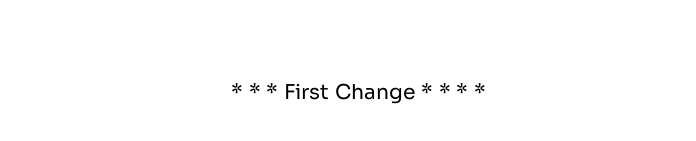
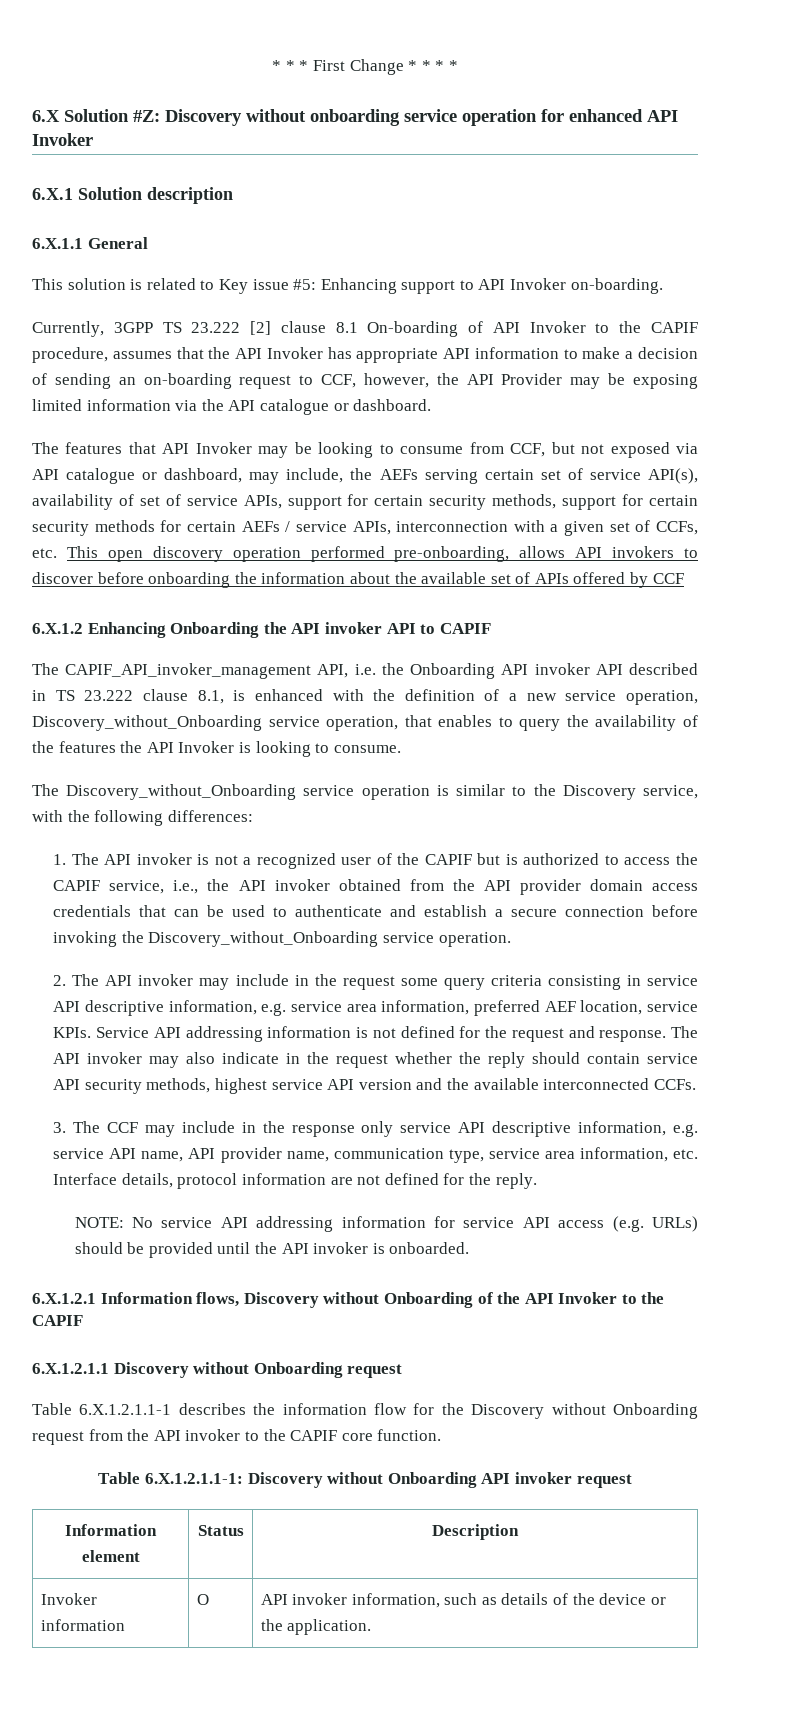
(486, 91) none -> [32,109,678,126] [32,133,93,146] [32,187,233,204] [32,237,148,249] [32,278,663,294] [32,321,698,337] [32,347,698,363] [32,373,698,389] [32,399,432,415] [32,442,698,458] [32,468,699,484] [32,494,698,510] [32,520,698,536] [32,546,698,562] [32,572,684,588] [32,622,491,638] [32,663,698,679] [32,689,698,705] [32,715,698,731] [32,741,401,757] [32,784,698,800] [32,810,253,826] [53,853,698,869] [53,879,698,895] [53,905,698,917] [53,931,511,947] [53,974,698,990] [53,1000,698,1016] [53,1026,699,1042] [53,1052,698,1068] [53,1078,696,1094] [53,1121,698,1137] [53,1147,698,1163] [53,1173,537,1189] [74,1216,699,1232] [74,1242,470,1258] [32,1292,665,1308] [32,1315,83,1326] [32,1362,403,1378] [32,1403,698,1419] [32,1429,442,1445] [98,1472,632,1488] [65,1524,157,1536] [81,1550,140,1562] [197,1525,244,1536] [432,1524,519,1540] [40,1593,97,1605] [40,1619,125,1631] [196,1594,209,1605] [260,1593,666,1608] [260,1619,372,1635] // 6.X Solution #Z: Discovery without onboarding service operation for enhanced API Invoker // 6.X.1 Solution description // 6.X.1.1 General // This solution is related to Key issue #5: Enhancing support to API Invoker on-boarding. // Currently, 3GPP TS 23.222 [2] clause 8.1 On-boarding of API Invoker to the CAPIF procedure, assumes that the API Invoker has appropriate API information to make a decision of sending an on-boarding request to CCF, however, the API Provider may be exposing limited information via the API catalogue or dashboard. // The features that API Invoker may be looking to consume from CCF, but not exposed via API catalogue or dashboard, may include, the AEFs serving certain set of service API(s), availability of set of service APIs, support for certain security methods, support for certain security methods for certain AEFs / service APIs, interconnection with a given set of CCFs, etc. This open discovery operation performed pre-onboarding, allows API invokers to discover before onboarding the information about the available set of APIs offered by CCF // 6.X.1.2 Enhancing Onboarding the API invoker API to CAPIF // The CAPIF_API_invoker_management API, i.e. the Onboarding API invoker API described in TS 23.222 clause 8.1, is enhanced with the definition of a new service operation, Discovery_without_Onboarding service operation, that enables to query the availability of the features the API Invoker is looking to consume. // The Discovery_without_Onboarding service operation is similar to the Discovery service, with the following differences: // 1. The API invoker is not a recognized user of the CAPIF but is authorized to access the CAPIF service, i.e., the API invoker obtained from the API provider domain access credentials that can be used to authenticate and establish a secure connection before invoking the Discovery_without_Onboarding service operation. // 2. The API invoker may include in the request some query criteria consisting in service API descriptive information, e.g. service area information, preferred AEF location, service KPIs. Service API addressing information is not defined for the request and response. The API invoker may also indicate in the request whether the reply should contain service API security methods, highest service API version and the available interconnected CCFs. // 3. The CCF may include in the response only service API descriptive information, e.g. service API name, API provider name, communication type, service area information, etc. Interface details, protocol information are not defined for the reply. // NOTE: No service API addressing information for service API access (e.g. URLs) should be provided until the API invoker is onboarded. // 6.X.1.2.1 Information flows, Discovery without Onboarding of the API Invoker to the CAPIF // 6.X.1.2.1.1 Discovery without Onboarding request // Table 6.X.1.2.1.1-1 describes the information flow for the Discovery without Onboarding request from the API invoker to the CAPIF core function. // Table 6.X.1.2.1.1-1: Discovery without Onboarding API invoker request // Information element | Status | Description // Invoker information | O | API invoker information, such as details of the device or the application.

